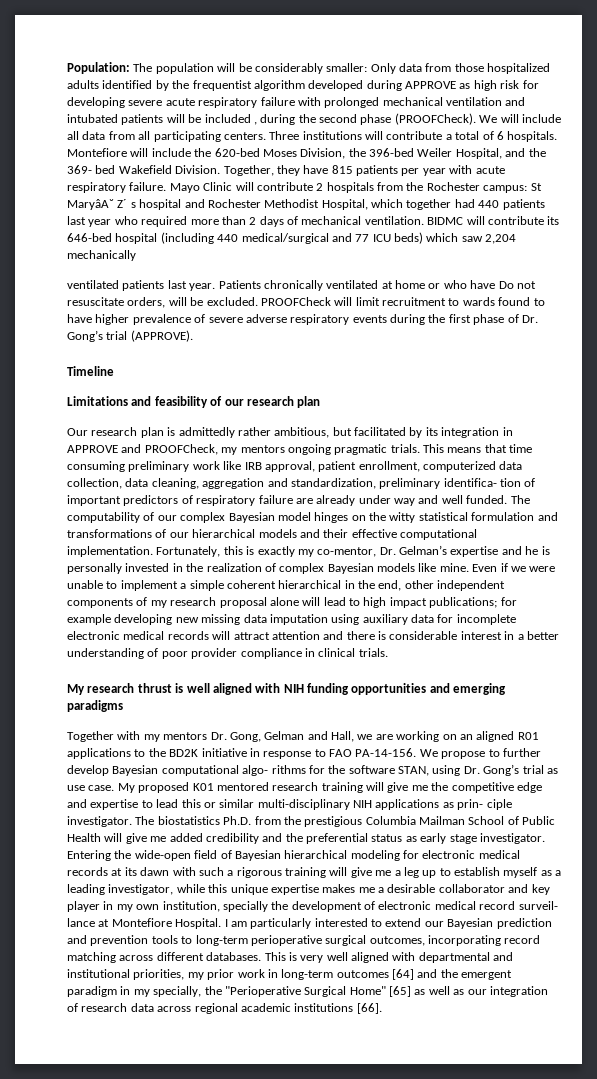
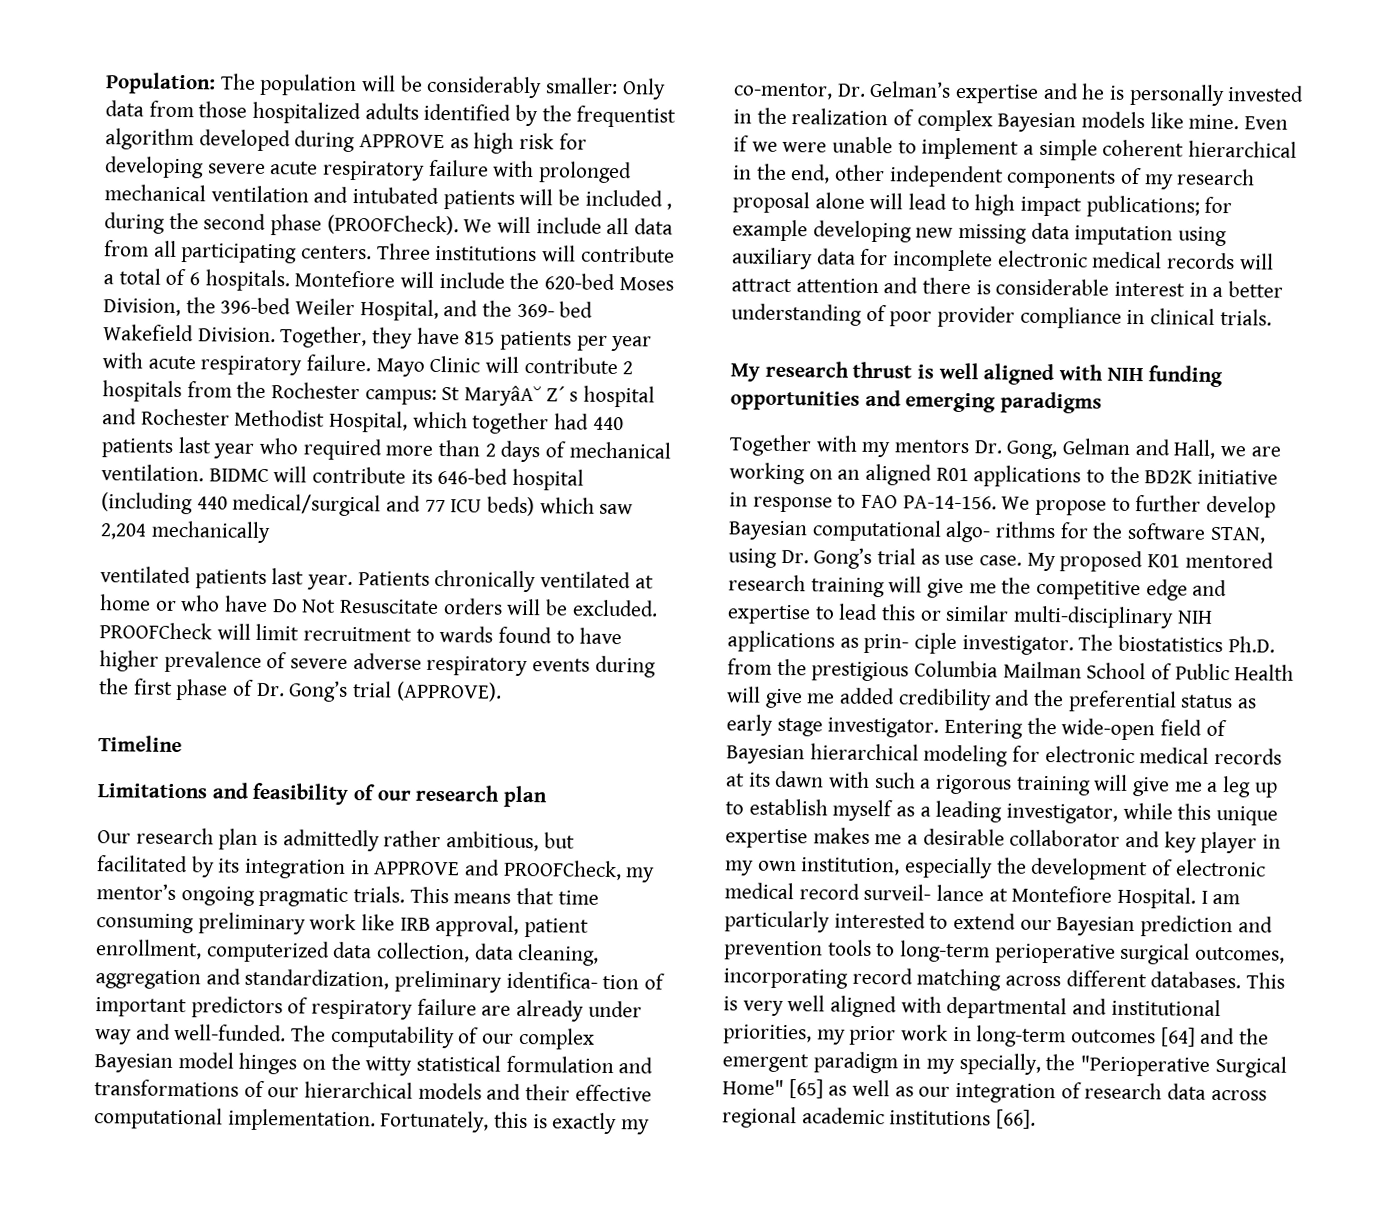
[516,281,536,289] [67,297,166,308] not resuscitate orders, -> [301,598,503,615] Not Resuscitate orders
[240,445,285,453] mentors -> [96,883,176,900] mentor’s
[441,495,508,504] well funded. -> [174,1023,287,1042] well-funded.
[222,901,268,912] specially -> [904,856,994,879] especially

